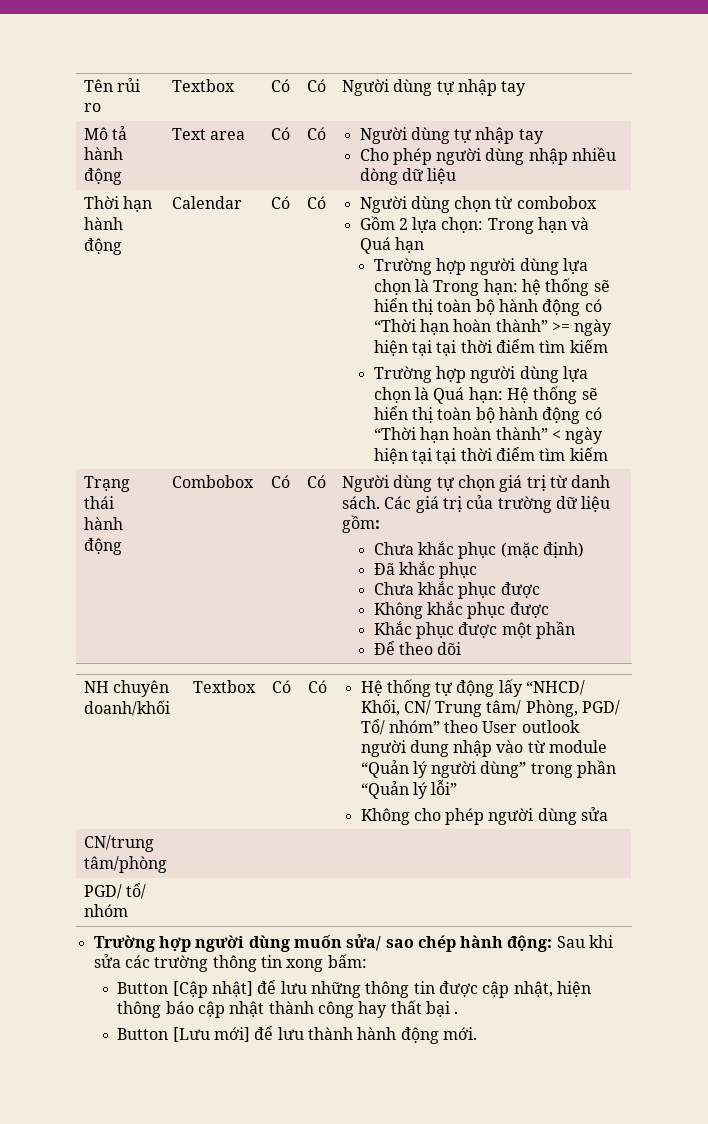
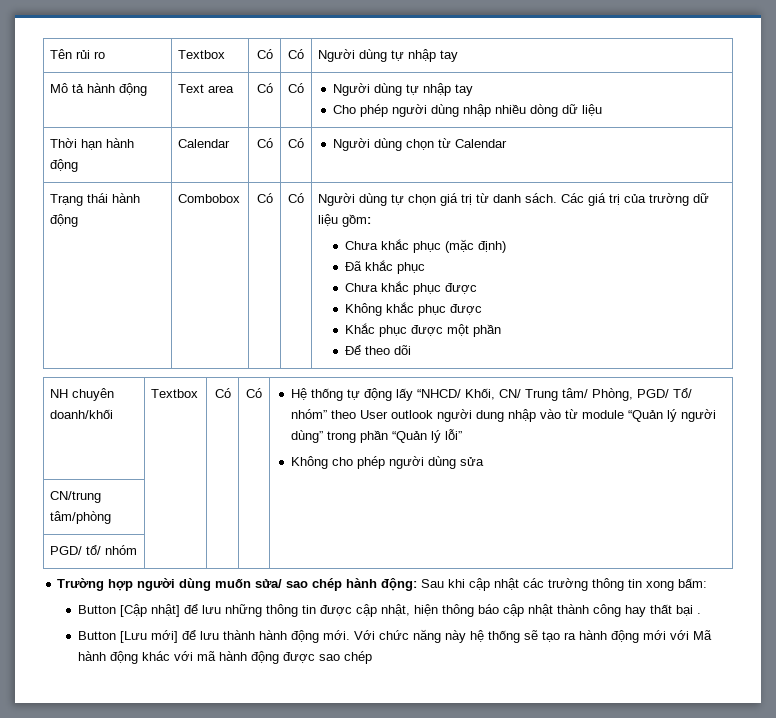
[516,196,597,209] [359,216,590,234] [359,237,424,254] [373,258,589,275] [373,278,610,296] [373,298,602,316] [373,319,613,336] [373,339,608,356] [373,366,589,383] [373,386,598,404] [373,406,602,424] [373,427,604,444] [373,447,608,464] combobox // Gồm 2 lựa chọn: Trong hạn và Quá hạn // Trường hợp người dùng lựa chọn là Trong hạn: hệ thống sẽ hiển thị toàn bộ hành động có “Thời hạn hoàn thành” >= ngày hiện tại tại thời điểm tìm kiếm // Trường hợp người dùng lựa chọn là Quá hạn: Hệ thống sẽ hiển thị toàn bộ hành động có “Thời hạn hoàn thành” < ngày hiện tại tại thời điểm tìm kiếm -> [454,139,507,148] Calendar
[93,954,121,968] sửa -> [469,578,520,591] cập nhật
(477, 1033) none -> [353,629,712,643] [77,651,372,664] Với chức năng này hệ thống sẽ tạo ra hành động mới với Mã hành động khác với mã hành động được sao chép

